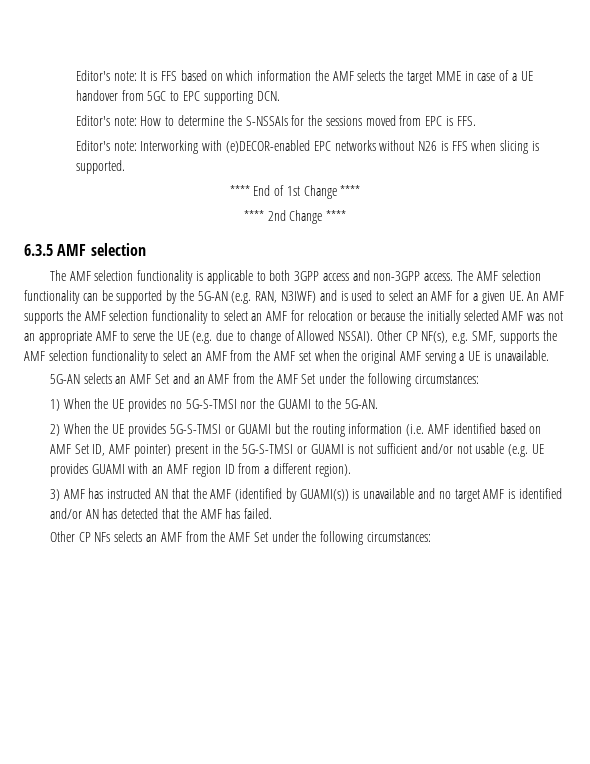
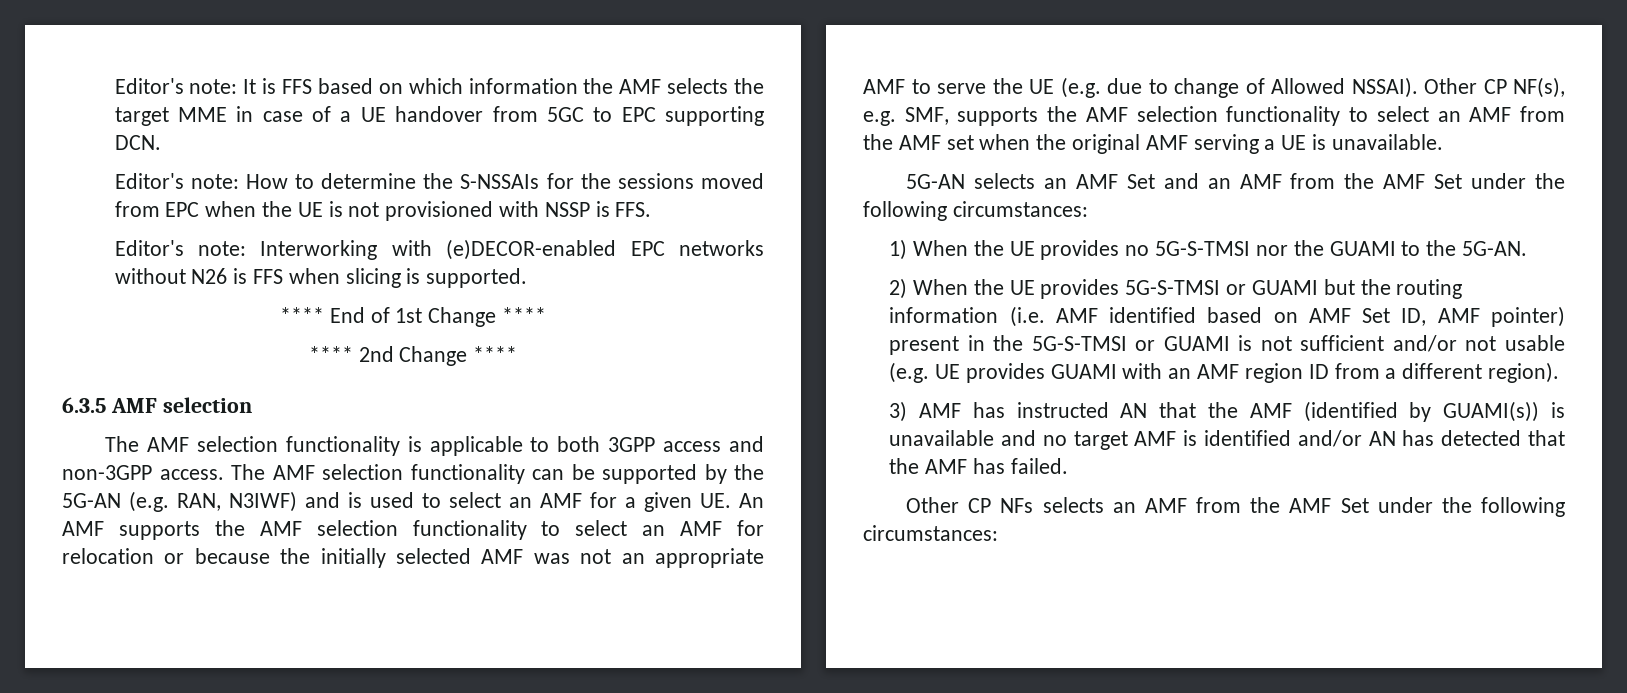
(443, 121) none -> [205,201,590,221] when the UE is not provisioned with NSSP

